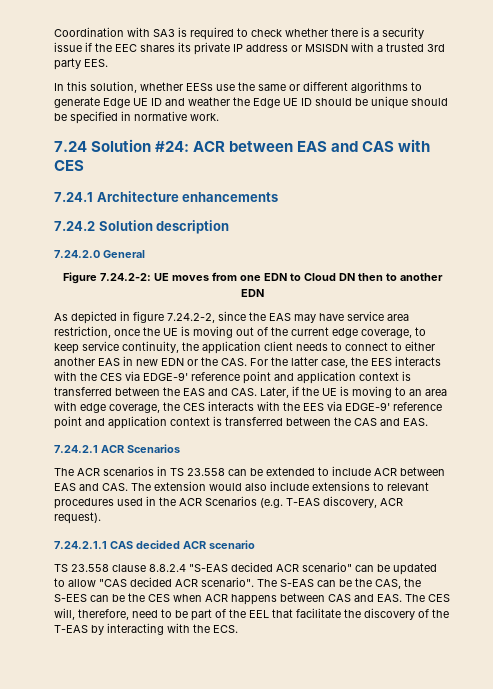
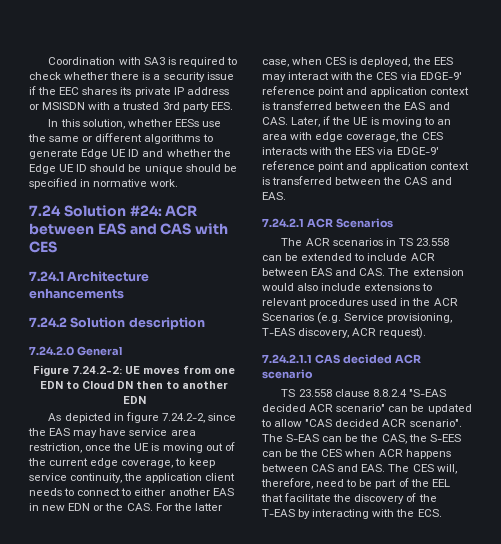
[188,97,230,106] weather -> [166,149,211,157] whether
[351,356,441,366] the EES interacts -> [292,57,453,67] [262,72,330,82] when CES is deployed, the EES may interact
(283, 503) none -> [344,313,453,323] Service provisioning,

